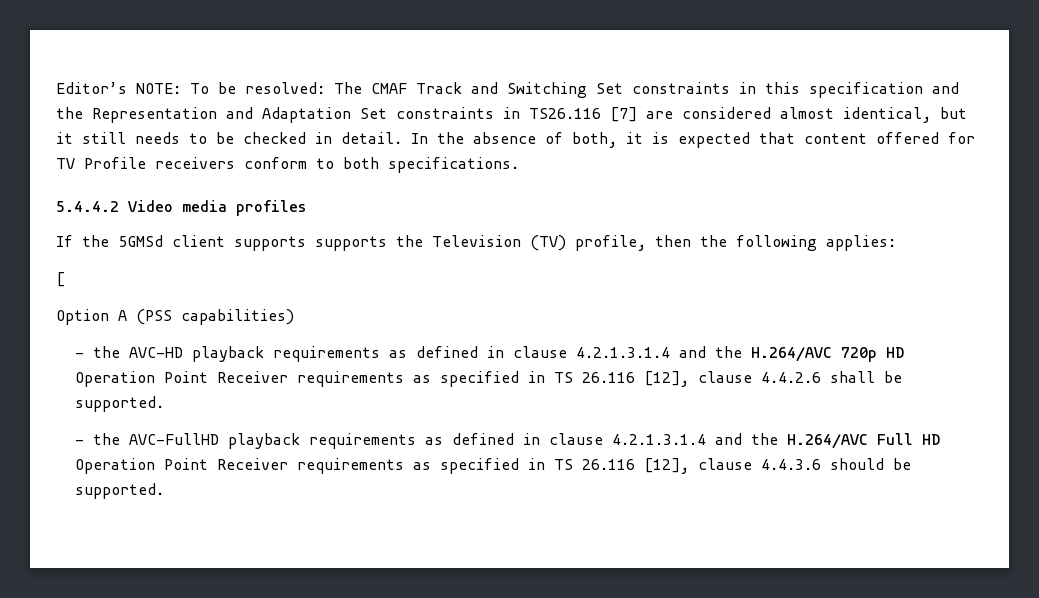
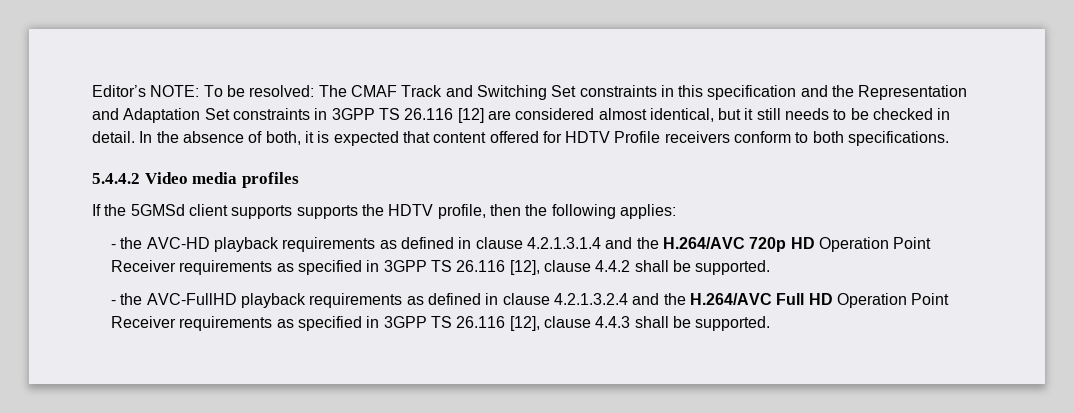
[529,107,637,122] TS26.116 [7] -> [331,108,484,123] 3GPP TS 26.116 [12]
[56,158,75,169] TV -> [565,131,611,143] HDTV
[432,235,566,251] Television (TV) -> [388,204,434,216] HDTV
[56,272,65,287] [56,309,294,325] // [ // Option A (PSS capabilities) -> (676, 211) none
[553,371,821,387] TS 26.116 [12], clause 4.4.2.6 -> [383,260,631,275] 3GPP TS 26.116 [12], clause 4.4.2
[611,434,706,445] 4.2.1.3.1.4 -> [553,293,628,305] 4.2.1.3.2.4
[553,458,884,474] TS 26.116 [12], clause 4.4.3.6 should -> [383,316,669,331] 3GPP TS 26.116 [12], clause 4.4.3 shall

